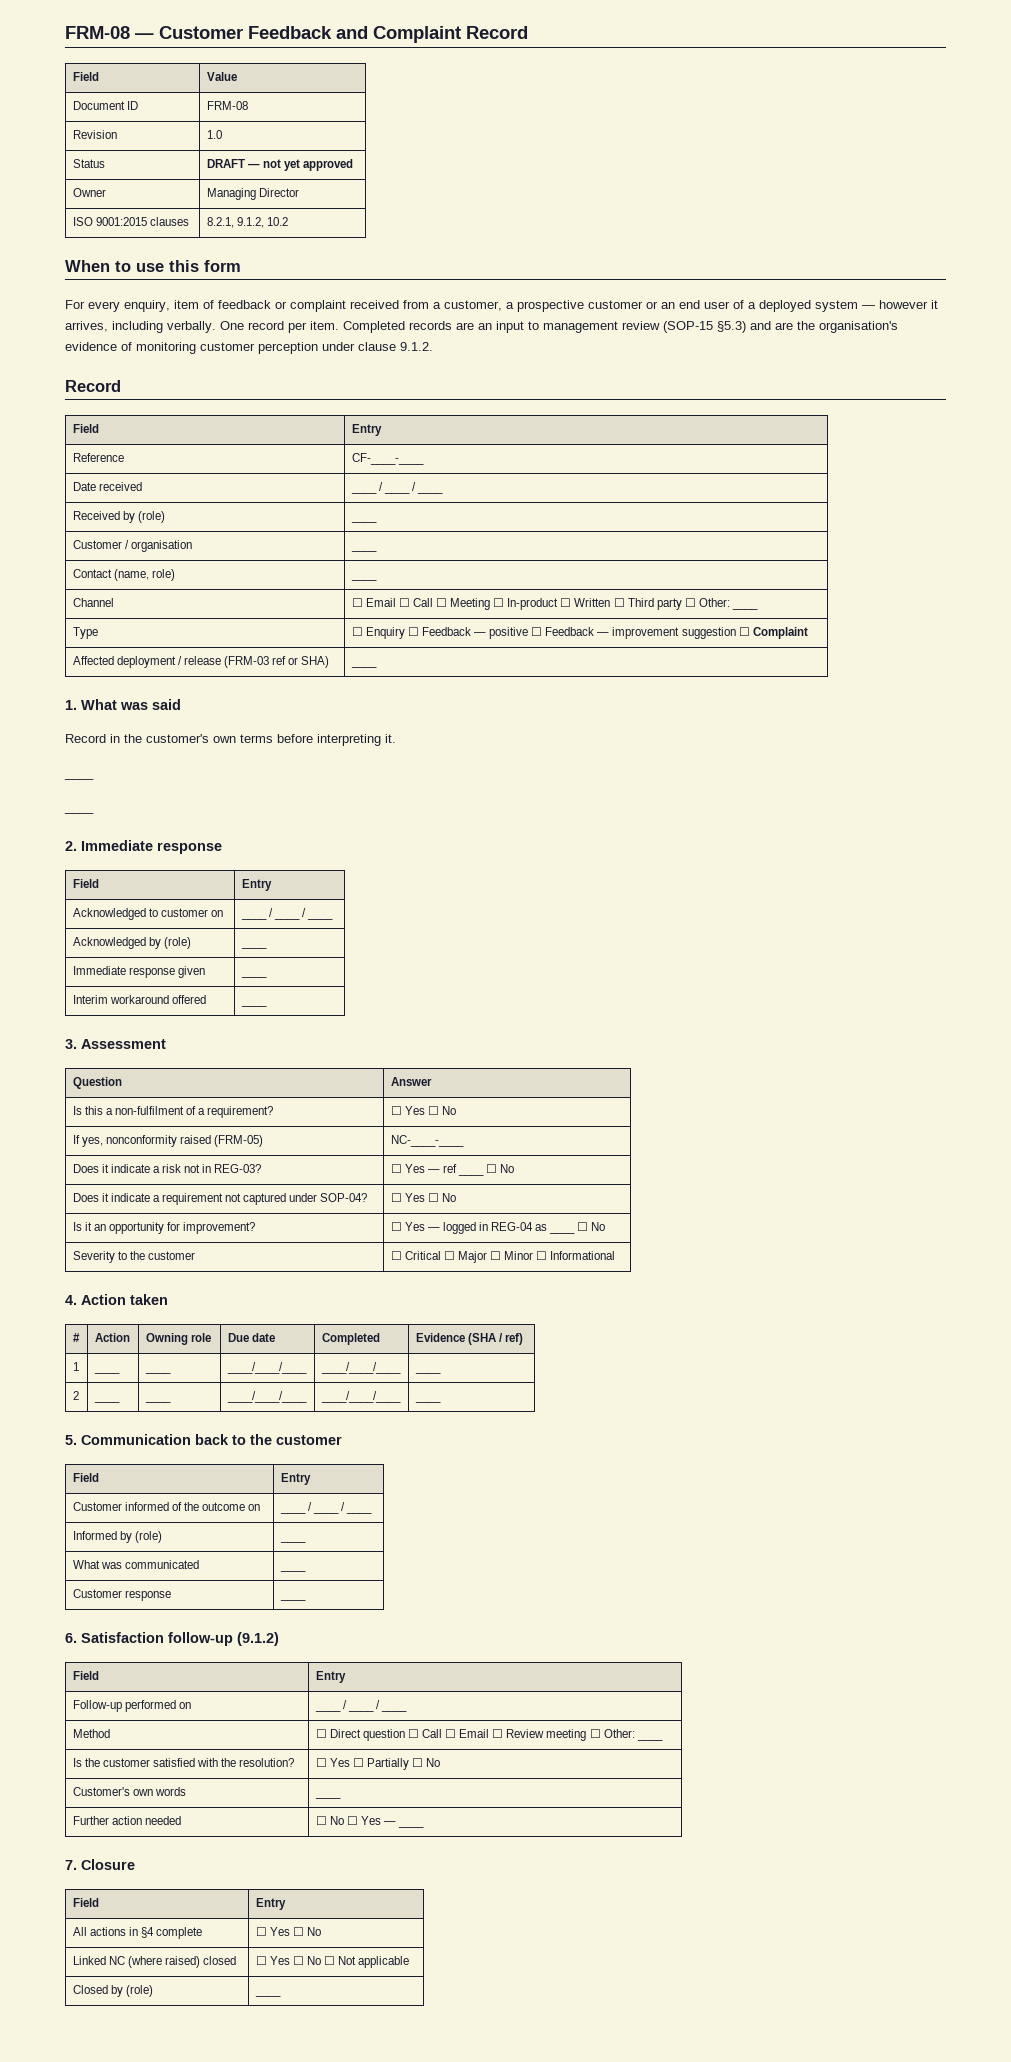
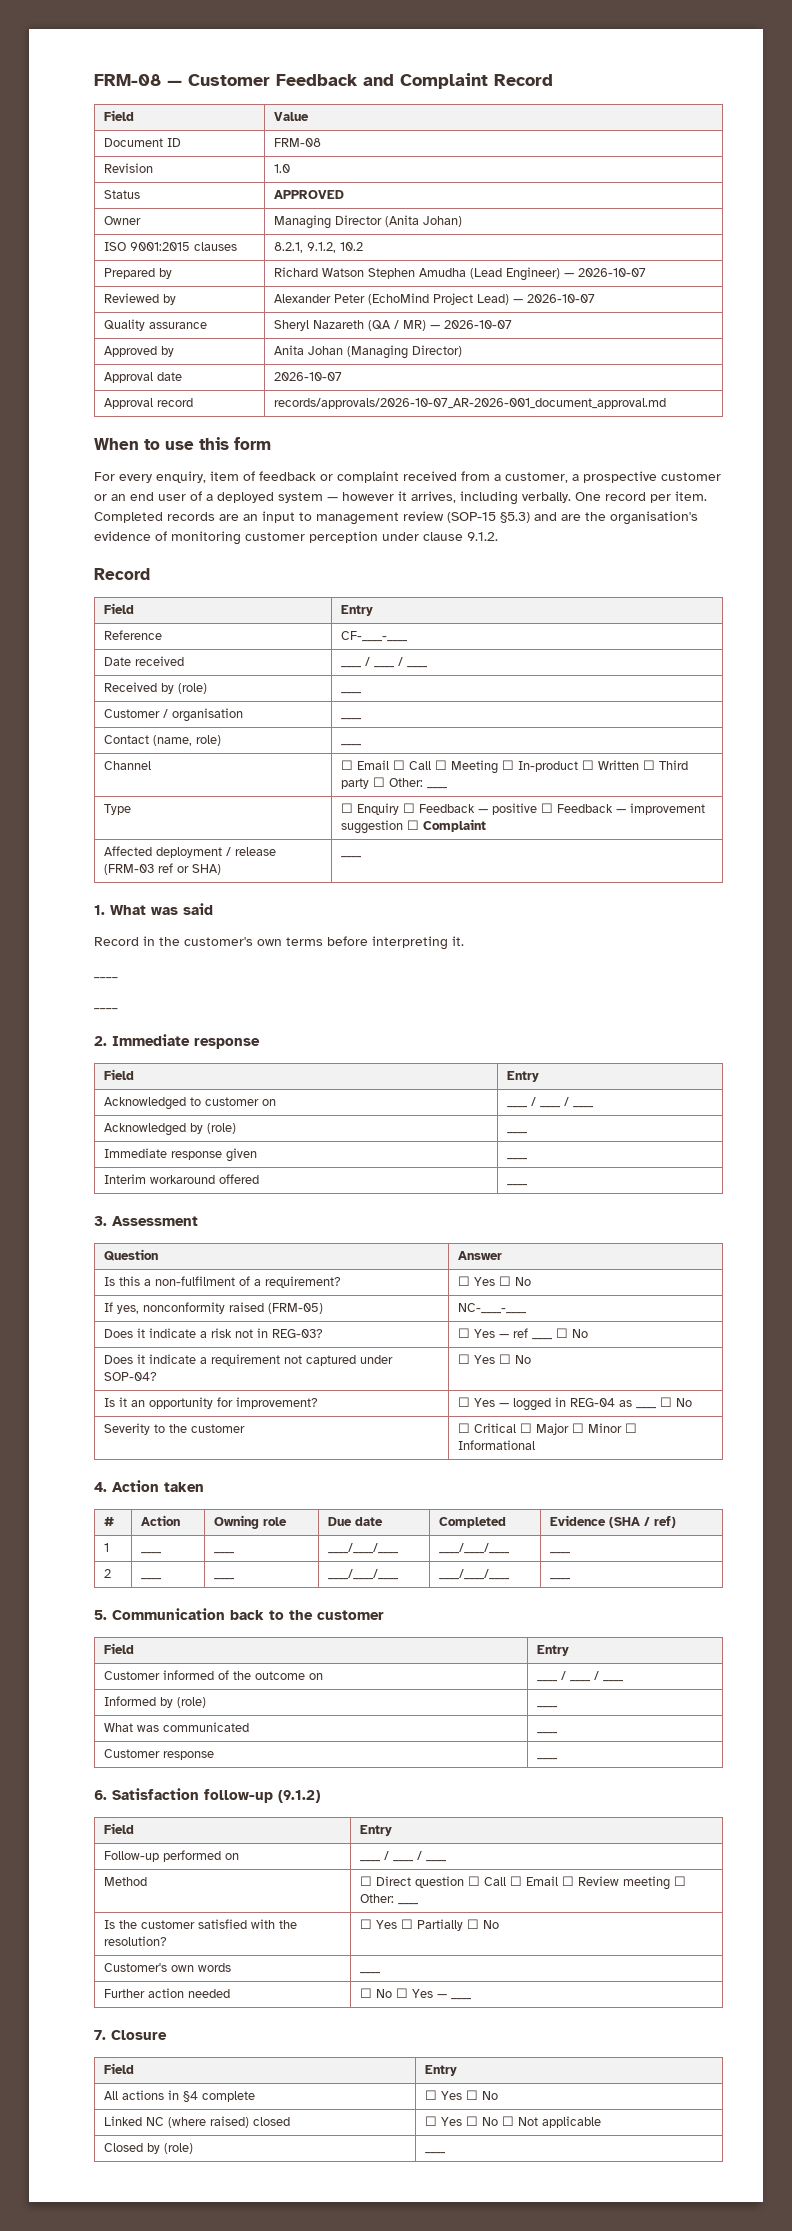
[206,159,353,171] DRAFT — not yet approved -> [273,190,344,199] APPROVED
(299, 192) none -> [384,215,462,227] (Anita Johan)
(288, 221) none -> [103,268,172,279] [273,267,646,281] [103,293,176,305] [273,293,595,305] [103,319,207,331] [273,320,512,331] [103,346,174,357] [273,345,462,359] [103,372,182,383] [273,372,342,381] [103,398,193,409] [273,398,666,409] // Prepared by | Richard Watson Stephen Amudha (Lead Engineer) — 2026-10-07 // Reviewed by | Alexander Peter (EchoMind Project Lead) — 2026-10-07 // Quality assurance | Sheryl Nazareth (QA / MR) — 2026-10-07 // Approved by | Anita Johan (Managing Director) // Approval date | 2026-10-07 // Approval record | records/approvals/2026-10-07_AR-2026-001_document_approval.md

